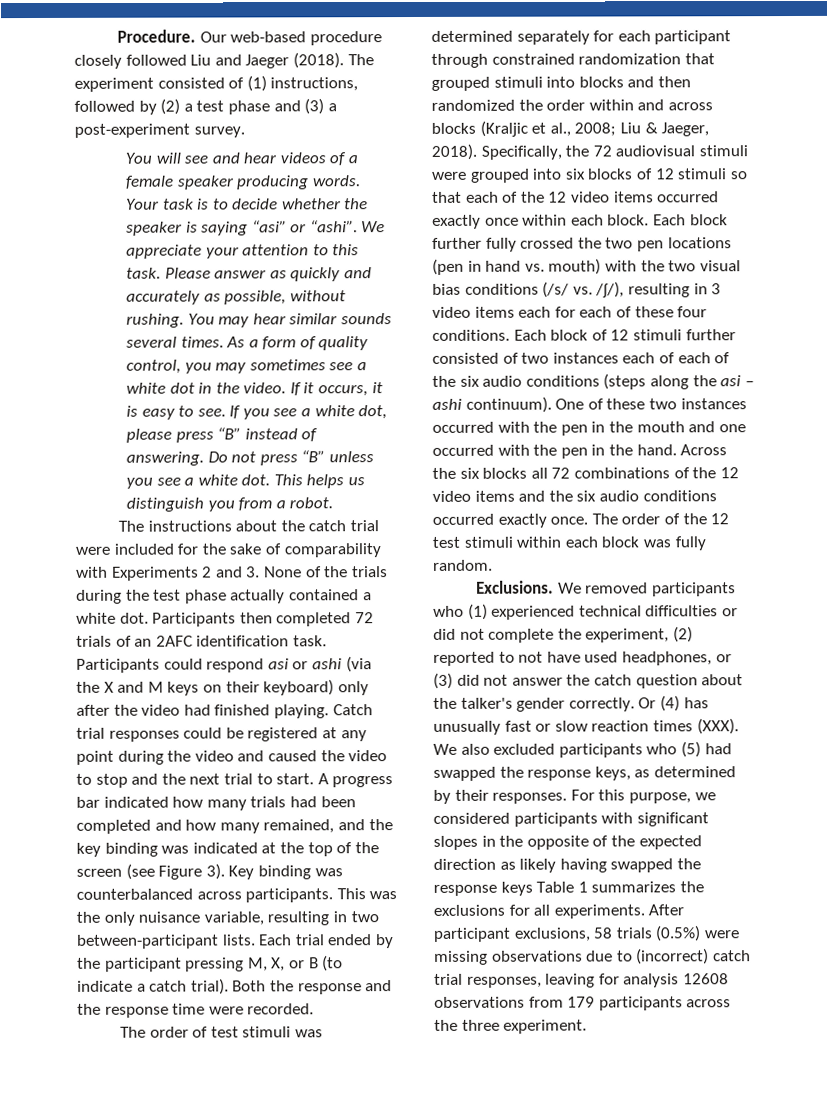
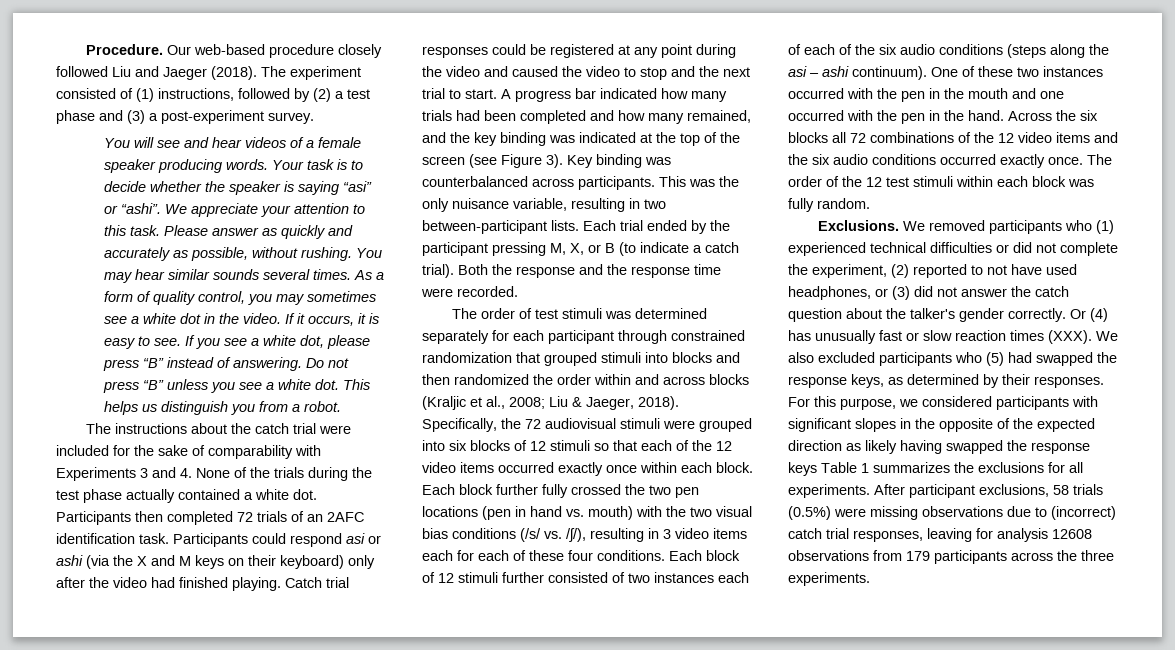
[202,566,261,578] 2 and 3. -> [140,467,192,478] 3 and 4.
[503,1019,588,1034] experiment. -> [788,572,870,586] experiments.

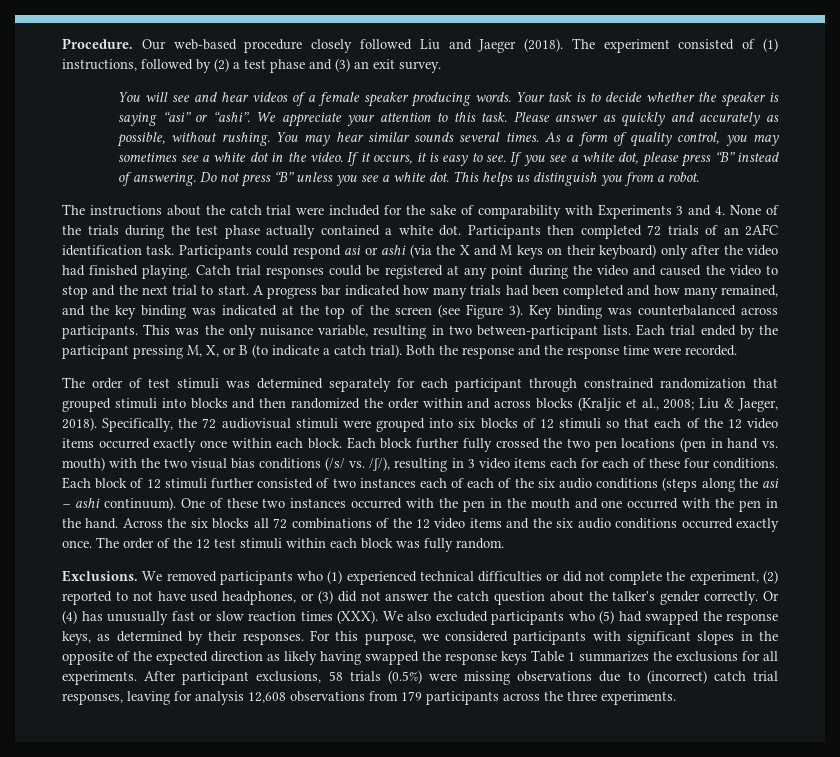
[149,110,264,124] a post-experiment -> [354,59,395,69] an exit
[1052,529,1092,539] 12608 -> [248,692,286,703] 12,608

